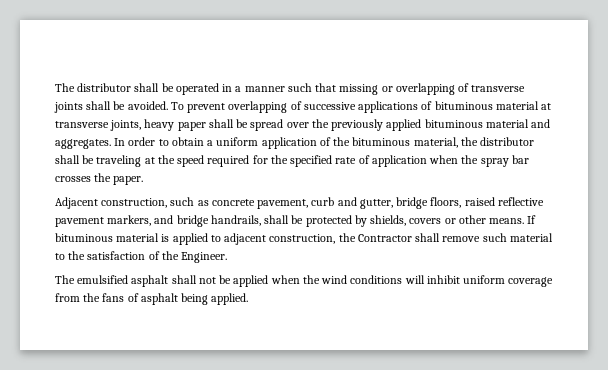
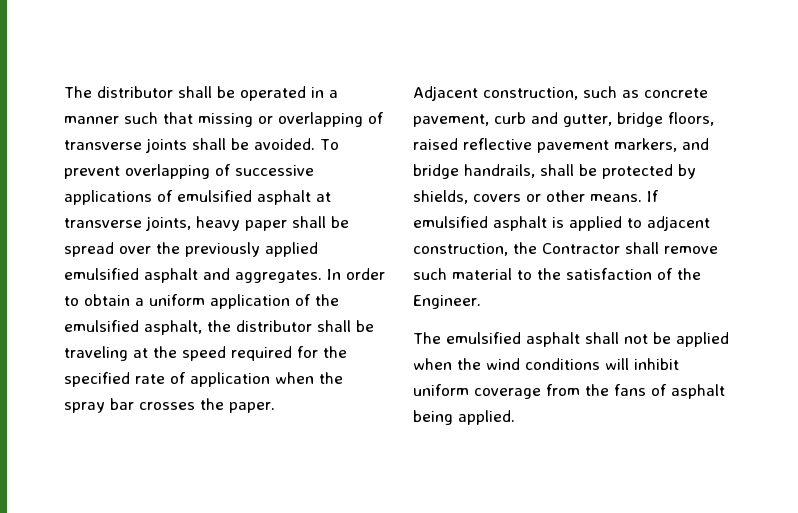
[434,101,539,110] bituminous material -> [177,190,311,205] emulsified asphalt
[424,119,529,128] bituminous material -> [64,268,198,283] emulsified asphalt
[352,137,458,148] bituminous material, -> [64,320,202,335] emulsified asphalt,
[55,233,160,242] bituminous material -> [413,216,547,231] emulsified asphalt

